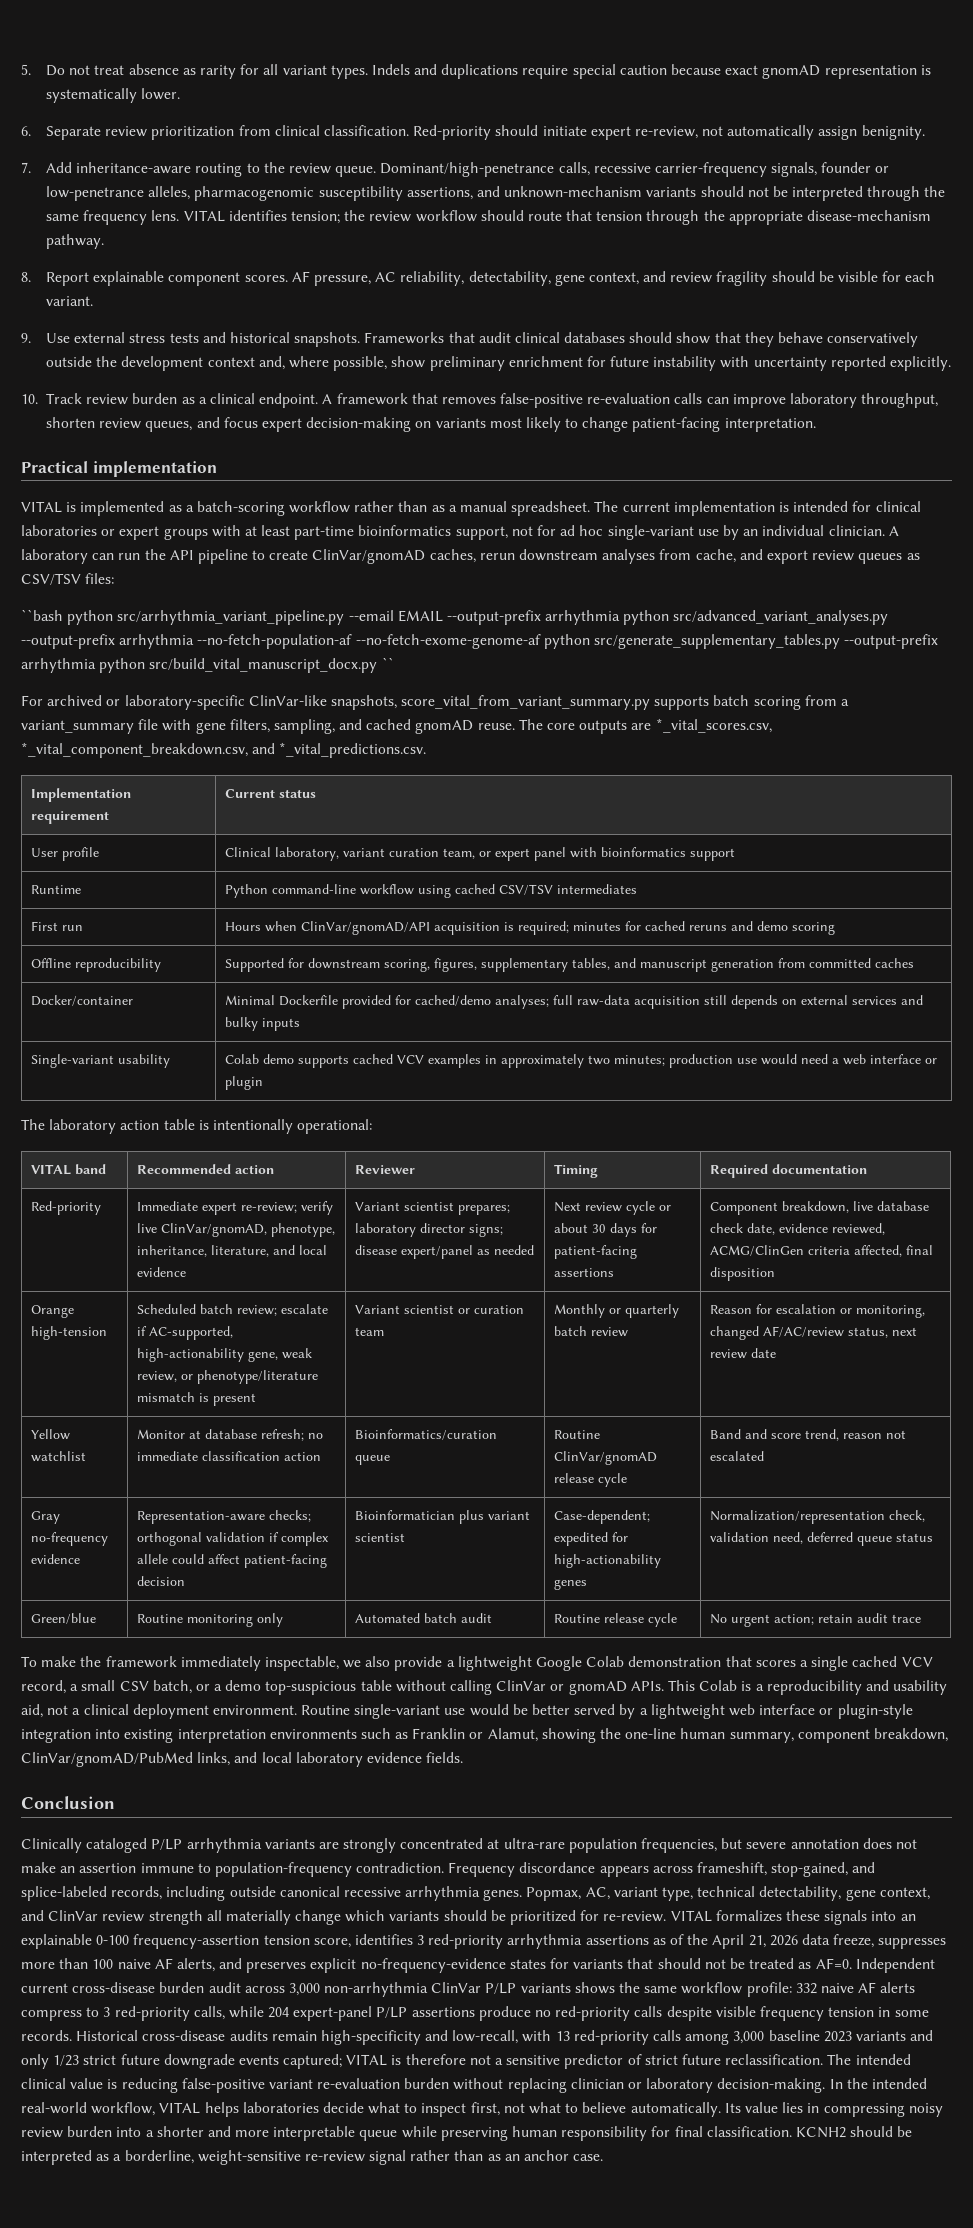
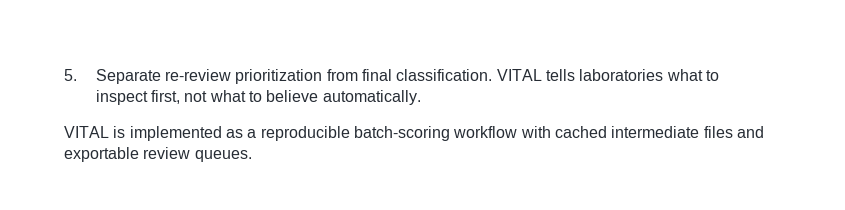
[46,64,931,79] [46,88,181,103] [21,125,925,140] [21,162,890,177] [46,186,946,201] [46,210,932,225] [46,234,105,249] [21,271,936,286] [46,296,94,306] [21,332,919,347] [46,356,952,371] [21,393,939,408] [46,417,816,432] [21,461,217,477] [21,501,921,516] [21,525,899,540] [21,549,920,564] [21,573,115,585] [21,609,889,625] [21,634,939,649] [21,657,394,673] [21,695,850,710] [21,718,772,734] [21,742,427,758] [30,788,131,802] [30,811,109,824] [224,789,316,798] [30,847,99,861] [224,847,735,861] [30,885,81,894] [224,884,637,898] [30,921,83,931] [224,921,835,935] [30,958,161,972] [224,958,914,972] [30,995,133,1006] [224,995,923,1009] [224,1017,300,1031] [30,1054,170,1068] [224,1054,937,1068] [224,1076,263,1090] [21,1119,373,1134] [30,1164,106,1175] [136,1164,274,1174] [354,1165,415,1174] [553,1164,598,1178] [709,1164,867,1178] [30,1201,101,1215] [136,1201,333,1215] [136,1223,335,1237] [136,1245,327,1257] [136,1267,186,1277] [354,1202,510,1215] [354,1223,503,1237] [354,1245,534,1259] [553,1201,671,1215] [553,1223,657,1237] [553,1245,637,1259] [553,1268,614,1277] [709,1201,929,1215] [709,1223,885,1235] [709,1245,933,1257] [709,1267,775,1281] [30,1305,74,1318] [30,1326,107,1340] [136,1304,328,1316] [136,1326,233,1340] [136,1348,312,1362] [136,1370,318,1384] [136,1392,256,1406] [354,1305,524,1314] [354,1327,384,1336] [553,1304,679,1318] [553,1326,628,1337] [709,1304,925,1318] [709,1326,917,1340] [709,1348,776,1359] [30,1429,70,1440] [30,1451,86,1462] [136,1429,323,1441] [136,1451,321,1461] [354,1429,497,1440] [354,1455,390,1465] [553,1430,600,1439] [553,1451,657,1465] [553,1473,627,1487] [709,1429,906,1441] [709,1451,764,1461] [30,1511,60,1524] [30,1532,108,1546] [30,1554,80,1564] [136,1510,311,1524] [136,1532,329,1546] [136,1554,327,1568] [136,1576,185,1586] [354,1510,530,1524] [354,1533,405,1542] [553,1510,650,1524] [553,1532,628,1546] [553,1554,661,1568] [553,1579,587,1590] [709,1510,925,1524] [709,1532,933,1546] [30,1613,96,1624] [136,1613,283,1627] [354,1613,492,1623] [553,1613,677,1627] [709,1613,921,1627] [21,1656,933,1671] [21,1680,948,1695] [21,1704,913,1719] [21,1728,948,1743] [21,1752,464,1767] [21,1796,115,1809] [21,1838,917,1853] [21,1862,876,1877] [21,1886,930,1901] [21,1910,916,1925] [21,1934,947,1949] [21,1958,935,1973] [21,1982,916,1997] [21,2006,929,2021] [21,2030,934,2045] [21,2054,911,2069] [21,2078,927,2093] [21,2102,364,2117] Do not treat absence as rarity for all variant types. Indels and duplications require special caution because exact gnomAD representation is systematically lower. // 6. Separate review prioritization from clinical classification. Red-priority should initiate expert re-review, not automatically assign benignity. // 7. Add inheritance-aware routing to the review queue. Dominant/high-penetrance calls, recessive carrier-frequency signals, founder or low-penetrance alleles, pharmacogenomic susceptibility assertions, and unknown-mechanism variants should not be interpreted through the same frequency lens. VITAL identifies tension; the review workflow should route that tension through the appropriate disease-mechanism pathway. // 8. Report explainable component scores. AF pressure, AC reliability, detectability, gene context, and review fragility should be visible for each variant. // 9. Use external stress tests and historical snapshots. Frameworks that audit clinical databases should show that they behave conservatively outside the development context and, where possible, show preliminary enrichment for future instability with uncertainty reported explicitly. // 10. Track review burden as a clinical endpoint. A framework that removes false-positive re-evaluation calls can improve laboratory throughput, shorten review queues, and focus expert decision-making on variants most likely to change patient-facing interpretation. // Practical implementation // VITAL is implemented as a batch-scoring workflow rather than as a manual spreadsheet. The current implementation is intended for clinical laboratories or expert groups with at least part-time bioinformatics support, not for ad hoc single-variant use by an individual clinician. A laboratory can run the API pipeline to create ClinVar/gnomAD caches, rerun downstream analyses from cache, and export review queues as CSV/TSV files: // ``bash python src/arrhythmia_variant_pipeline.py --email EMAIL --output-prefix arrhythmia python src/advanced_variant_analyses.py --output-prefix arrhythmia --no-fetch-population-af --no-fetch-exome-genome-af python src/generate_supplementary_tables.py --output-prefix arrhythmia python src/build_vital_manuscript_docx.py `` // For archived or laboratory-specific ClinVar-like snapshots, score_vital_from_variant_summary.py supports batch scoring from a variant_summary file with gene filters, sampling, and cached gnomAD reuse. The core outputs are *_vital_scores.csv, *_vital_component_breakdown.csv, and *_vital_predictions.csv. // Implementation requirement | Current status // User profile | Clinical laboratory, variant curation team, or expert panel with bioinformatics support // Runtime | Python command-line workflow using cached CSV/TSV intermediates // First run | Hours when ClinVar/gnomAD/API acquisition is required; minutes for cached reruns and demo scoring // Offline reproducibility | Supported for downstream scoring, figures, supplementary tables, and manuscript generation from committed caches // Docker/container | Minimal Dockerfile provided for cached/demo analyses; full raw-data acquisition still depends on external services and bulky inputs // Single-variant usability | Colab demo supports cached VCV examples in approximately two minutes; production use would need a web interface or plugin // The laboratory action table is intentionally operational: // VITAL band | Recommended action | Reviewer | Timing | Required documentation // Red-priority | Immediate expert re-review; verify live ClinVar/gnomAD, phenotype, inheritance, literature, and local evidence | Variant scientist prepares; laboratory director signs; disease expert/panel as needed | Next review cycle or about 30 days for patient-facing assertions | Component breakdown, live database check date, evidence reviewed, ACMG/ClinGen criteria affected, final disposition // Orange high-tension | Scheduled batch review; escalate if AC-supported, high-actionability gene, weak review, or phenotype/literature mismatch is present | Variant scientist or curation team | Monthly or quarterly batch review | Reason for escalation or monitoring, changed AF/AC/review status, next review date // Yellow watchlist | Monitor at database refresh; no immediate classification action | Bioinformatics/curation queue | Routine ClinVar/gnomAD release cycle | Band and score trend, reason not escalated // Gray no-frequency evidence | Representation-aware checks; orthogonal validation if complex allele could affect patient-facing decision | Bioinformatician plus variant scientist | Case-dependent; expedited for high-actionability genes | Normalization/representation check, validation need, deferred queue status // Green/blue | Routine monitoring only | Automated batch audit | Routine release cycle | No urgent action; retain audit trace // To make the framework immediately inspectable, we also provide a lightweight Google Colab demonstration that scores a single cached VCV record, a small CSV batch, or a demo top-suspicious table without calling ClinVar or gnomAD APIs. This Colab is a reproducibility and usability aid, not a clinical deployment environment. Routine single-variant use would be better served by a lightweight web interface or plugin-style integration into existing interpretation environments such as Franklin or Alamut, showing the one-line human summary, component breakdown, ClinVar/gnomAD/PubMed links, and local laboratory evidence fields. // Conclusion // Clinically cataloged P/LP arrhythmia variants are strongly concentrated at ultra-rare population frequencies, but severe annotation does not make an assertion immune to population-frequency contradiction. Frequency discordance appears across frameshift, stop-gained, and splice-labeled records, including outside canonical recessive arrhythmia genes. Popmax, AC, variant type, technical detectability, gene context, and ClinVar review strength all materially change which variants should be prioritized for re-review. VITAL formalizes these signals into an explainable 0-100 frequency-assertion tension score, identifies 3 red-priority arrhythmia assertions as of the April 21, 2026 data freeze, suppresses more than 100 naive AF alerts, and preserves explicit no-frequency-evidence states for variants that should not be treated as AF=0. Independent current cross-disease burden audit across 3,000 non-arrhythmia ClinVar P/LP variants shows the same workflow profile: 332 naive AF alerts compress to 3 red-priority calls, while 204 expert-panel P/LP assertions produce no red-priority calls despite visible frequency tension in some records. Historical cross-disease audits remain high-specificity and low-recall, with 13 red-priority calls among 3,000 baseline 2023 variants and only 1/23 strict future downgrade events captured; VITAL is therefore not a sensitive predictor of strict future reclassification. The intended clinical value is reducing false-positive variant re-evaluation burden without replacing clinician or laboratory decision-making. In the intended real-world workflow, VITAL helps laboratories decide -> [95,69,664,84] Separate re-review prioritization from final classification. VITAL tells laboratories
[724,2102,943,2117] [21,2126,913,2141] [21,2150,604,2165] Its value lies in compressing noisy review burden into a shorter and more interpretable queue while preserving human responsibility for final classification. KCNH2 should be interpreted as a borderline, weight-sensitive re-review signal rather than as an anchor case. -> [64,126,764,141] [64,147,252,162] // VITAL is implemented as a reproducible batch-scoring workflow with cached intermediate files and exportable review queues.

